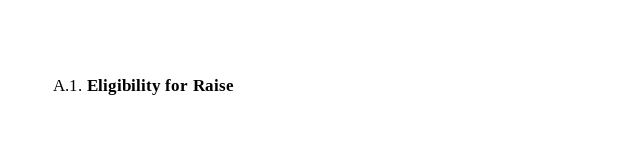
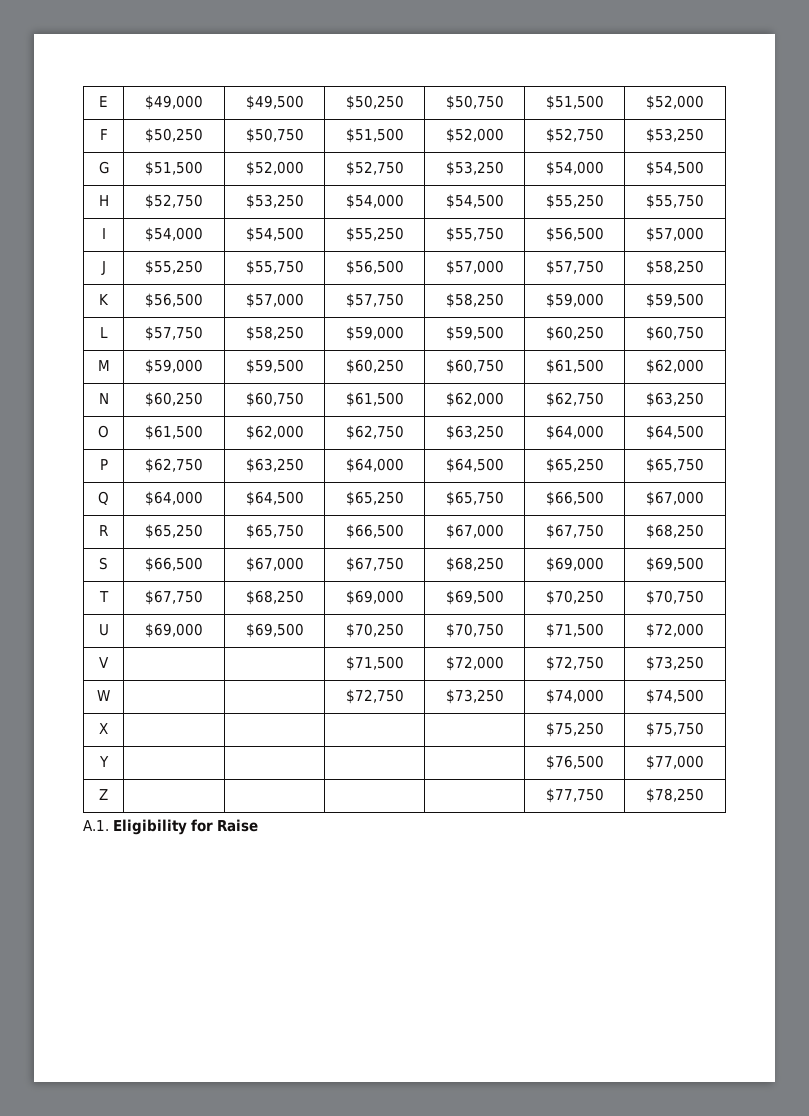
(53, 85) none -> [99,96,108,107] [145,95,203,110] [245,95,304,110] [345,95,404,110] [445,95,504,110] [545,95,604,110] [646,95,704,110] [99,129,108,140] [145,128,203,143] [245,128,304,143] [345,128,404,143] [445,128,504,143] [545,128,604,143] [646,128,704,143] [98,161,109,174] [145,161,203,176] [245,161,304,176] [345,161,404,176] [445,161,504,176] [545,161,604,176] [646,161,704,176] [98,195,109,206] [145,194,203,209] [245,194,304,209] [345,194,404,209] [445,194,504,209] [545,194,604,209] [646,194,704,209] [101,228,106,239] [145,227,203,242] [245,227,304,242] [345,227,404,242] [445,227,504,242] [545,227,604,242] [646,227,704,242] [100,261,106,275] [145,260,203,275] [245,260,304,275] [345,260,404,275] [445,260,504,275] [545,260,604,275] [646,260,704,275] [99,294,109,305] [145,293,203,308] [245,293,304,308] [345,293,404,308] [445,293,504,308] [545,293,604,308] [646,293,704,308] [99,327,108,338] [145,326,203,341] [245,326,304,341] [345,326,404,341] [445,326,504,341] [545,326,604,341] [646,326,704,341] [97,360,110,371] [145,359,203,374] [245,359,304,374] [345,359,404,374] [445,359,504,374] [545,359,604,374] [646,359,704,374] [98,393,109,404] [145,392,203,407] [245,392,304,407] [345,392,404,407] [445,392,504,407] [545,392,604,407] [646,392,704,407] [98,425,109,438] [145,425,203,440] [245,425,304,440] [345,425,404,440] [445,425,504,440] [545,425,604,440] [646,425,704,440] [99,459,108,470] [145,458,203,473] [245,458,304,473] [345,458,404,473] [445,458,504,473] [545,458,604,473] [646,458,704,473] [98,491,109,505] [145,491,203,506] [245,491,304,506] [345,491,404,506] [445,491,504,506] [545,491,604,506] [646,491,704,506] [99,525,108,536] [145,524,203,539] [245,524,304,539] [345,524,404,539] [445,524,504,539] [545,524,604,539] [646,524,704,539] [99,557,108,570] [145,557,203,572] [245,557,304,572] [345,557,404,572] [445,557,504,572] [545,557,604,572] [646,557,704,572] [98,591,109,602] [145,590,203,605] [245,590,304,605] [345,590,404,605] [445,590,504,605] [545,590,604,605] [646,590,704,605] [98,624,109,636] [145,623,203,638] [245,623,304,638] [345,623,404,638] [445,623,504,638] [545,623,604,638] [646,623,704,638] [99,657,109,668] [345,656,404,671] [445,656,504,671] [545,656,604,671] [646,656,704,671] [97,690,110,701] [345,689,404,704] [445,689,504,704] [545,689,604,704] [646,689,704,704] [99,723,108,734] [545,722,604,737] [646,722,704,737] [98,756,109,767] [545,755,604,770] [646,755,704,770] [99,789,108,800] [545,788,604,803] [646,788,704,803] E | $49,000 | $49,500 | $50,250 | $50,750 | $51,500 | $52,000 // F | $50,250 | $50,750 | $51,500 | $52,000 | $52,750 | $53,250 // G | $51,500 | $52,000 | $52,750 | $53,250 | $54,000 | $54,500 // H | $52,750 | $53,250 | $54,000 | $54,500 | $55,250 | $55,750 // I | $54,000 | $54,500 | $55,250 | $55,750 | $56,500 | $57,000 // J | $55,250 | $55,750 | $56,500 | $57,000 | $57,750 | $58,250 // K | $56,500 | $57,000 | $57,750 | $58,250 | $59,000 | $59,500 // L | $57,750 | $58,250 | $59,000 | $59,500 | $60,250 | $60,750 // M | $59,000 | $59,500 | $60,250 | $60,750 | $61,500 | $62,000 // N | $60,250 | $60,750 | $61,500 | $62,000 | $62,750 | $63,250 // O | $61,500 | $62,000 | $62,750 | $63,250 | $64,000 | $64,500 // P | $62,750 | $63,250 | $64,000 | $64,500 | $65,250 | $65,750 // Q | $64,000 | $64,500 | $65,250 | $65,750 | $66,500 | $67,000 // R | $65,250 | $65,750 | $66,500 | $67,000 | $67,750 | $68,250 // S | $66,500 | $67,000 | $67,750 | $68,250 | $69,000 | $69,500 // T | $67,750 | $68,250 | $69,000 | $69,500 | $70,250 | $70,750 // U | $69,000 | $69,500 | $70,250 | $70,750 | $71,500 | $72,000 // V | | | $71,500 | $72,000 | $72,750 | $73,250 // W | | | $72,750 | $73,250 | $74,000 | $74,500 // X | | | | | $75,250 | $75,750 // Y | | | | | $76,500 | $77,000 // Z | | | | | $77,750 | $78,250 //

